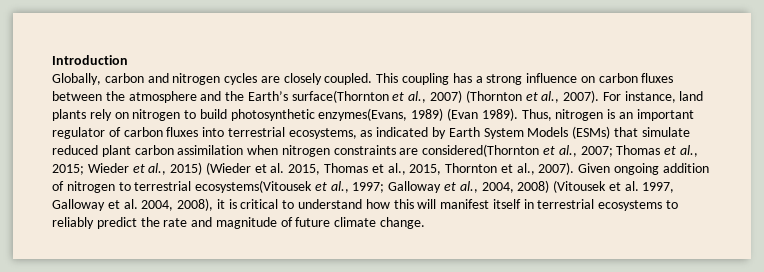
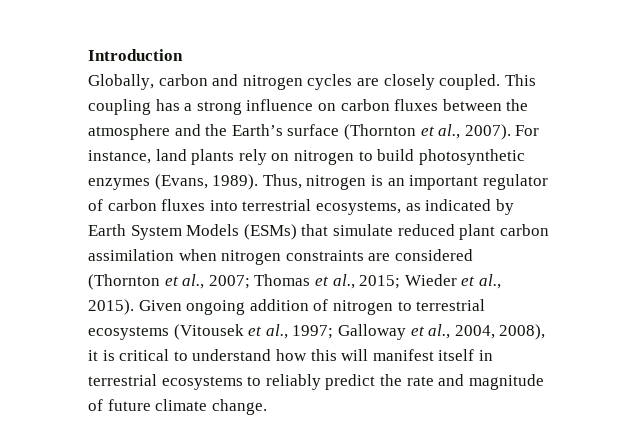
[291,90,463,103] surface(Thornton et al., 2007) -> [287,124,340,136] surface
[318,108,479,121] enzymes(Evans, 1989) (Evan -> [88,174,208,190] enzymes (Evans,
[422,144,540,157] considered(Thornton -> [394,249,473,261] [88,274,160,290] considered (Thornton
[170,162,575,175] 2015) (Wieder et al. 2015, Thomas et al., 2015, Thornton et al., 2007). -> [88,299,134,315] 2015).
[195,180,313,193] ecosystems(Vitousek -> [88,324,244,340] ecosystems (Vitousek
[517,180,675,193] [52,199,174,211] 2008) (Vitousek et al. 1997, Galloway et al. 2004, -> (495, 332) none

